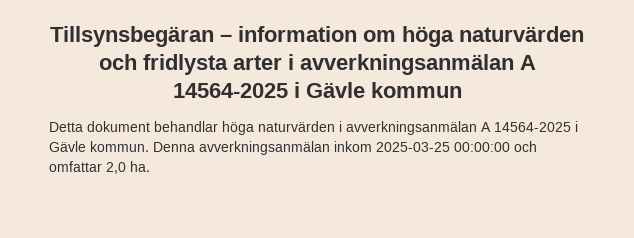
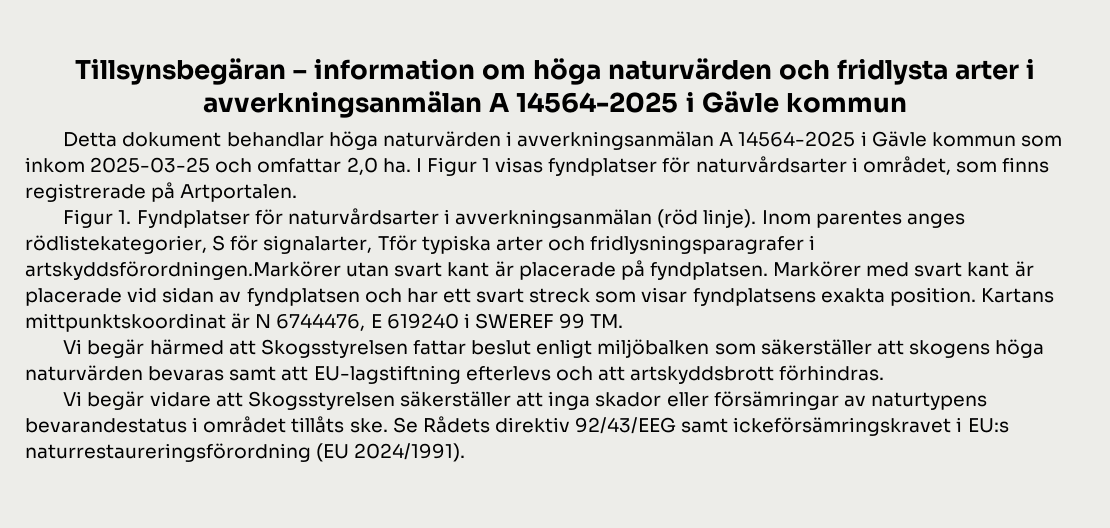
[90,141,330,155] kommun. Denna avverkningsanmälan -> [931,132,1062,147] kommun som
[454,142,510,152] 00:00:00 -> (211, 165) none
(150, 166) none -> [415,156,1050,176] [25,182,298,202] [63,208,965,228] [25,235,816,254] [25,260,1034,280] [25,287,1054,306] [25,313,624,332] [63,339,1045,358] [25,365,885,384] [63,391,987,410] [25,416,1009,436] [25,443,466,462] I Figur 1 visas fyndplatser för naturvårdsarter i området, som finns registrerade på Artportalen. // Figur 1. Fyndplatser för naturvårdsarter i avverkningsanmälan (röd linje). Inom parentes anges rödlistekategorier, S för signalarter, Tför typiska arter och fridlysningsparagrafer i artskyddsförordningen.Markörer utan svart kant är placerade på fyndplatsen. Markörer med svart kant är placerade vid sidan av fyndplatsen och har ett svart streck som visar fyndplatsens exakta position. Kartans mittpunktskoordinat är N 6744476, E 619240 i SWEREF 99 TM. // Vi begär härmed att Skogsstyrelsen fattar beslut enligt miljöbalken som säkerställer att skogens höga naturvärden bevaras samt att EU-lagstiftning efterlevs och att artskyddsbrott förhindras. // Vi begär vidare att Skogsstyrelsen säkerställer att inga skador eller försämringar av naturtypens bevarandestatus i området tillåts ske. Se Rådets direktiv 92/43/EEG samt ickeförsämringskravet i EU:s naturrestaureringsförordning (EU 2024/1991).

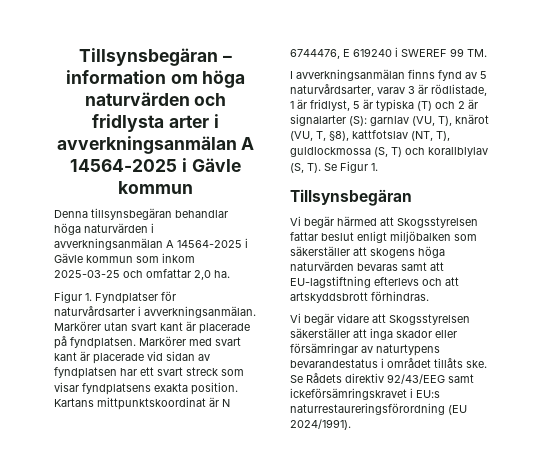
[63,132,222,147] Detta dokument -> [54,208,172,220] Denna tillsynsbegäran
[415,156,1050,176] [25,182,298,202] I Figur 1 visas fyndplatser för naturvårdsarter i området, som finns registrerade på Artportalen. -> (230, 274) none
[455,209,965,228] [25,235,816,254] [25,261,341,280] avverkningsanmälan (röd linje). Inom parentes anges rödlistekategorier, S för signalarter, Tför typiska arter och fridlysningsparagrafer i artskyddsförordningen.Markörer -> [144,306,256,318] [54,321,101,331] avverkningsanmälan. Markörer
[364,288,402,303] och -> (117, 373) none
(624, 321) none -> [290,69,487,81] [290,84,487,96] [290,99,478,112] [290,114,489,126] [290,130,450,141] [290,147,488,157] [290,161,378,173] [290,189,412,206] // I avverkningsanmälan finns fynd av 5 naturvårdsarter, varav 3 är rödlistade, 1 är fridlyst, 5 är typiska (T) och 2 är signalarter (S): garnlav (VU, T), knärot (VU, T, §8), kattfotslav (NT, T), guldlockmossa (S, T) och korallblylav (S, T). Se Figur 1. // Tillsynsbegäran

